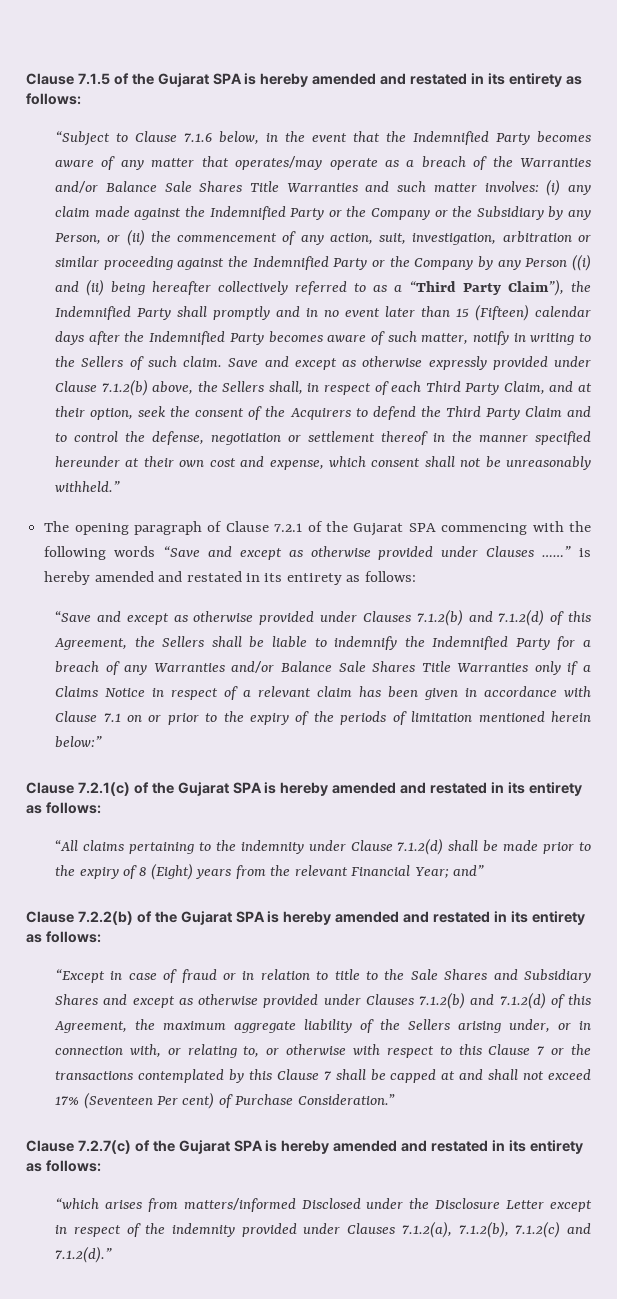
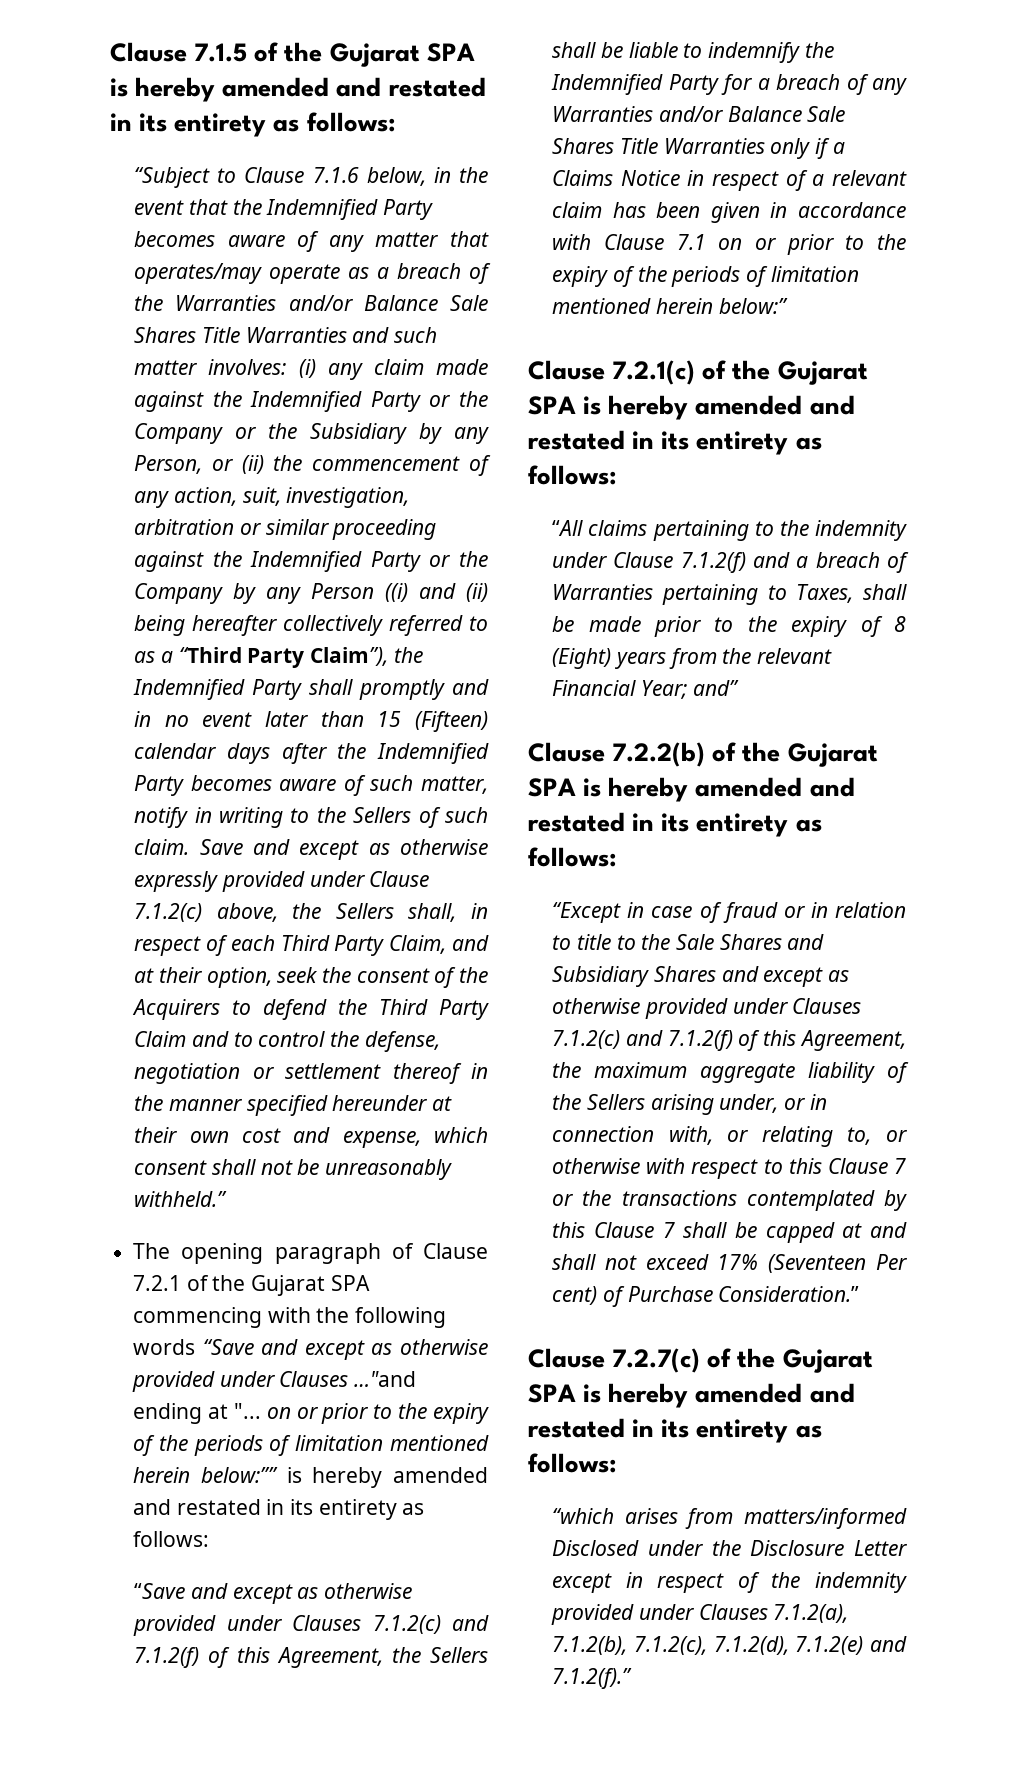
[101,379,148,396] 7.1.2(b) -> [134,903,203,922] 7.1.2(c)
[542,546,572,557] ……” -> [354,1371,417,1387] [133,1403,489,1424] [133,1435,489,1456] [133,1467,278,1483] …"and ending at "... on or prior to the expiry of the periods of limitation mentioned herein below:””
[416,609,545,626] 7.1.2(b) and 7.1.2(d) -> [372,1615,489,1634] [134,1647,200,1668] 7.1.2(c) and 7.1.2(f)
[397,838,444,855] 7.1.2(d) -> [680,552,909,573] [552,584,854,605] 7.1.2(f) and a breach of Warranties pertaining to Taxes,
[419,992,546,1009] 7.1.2(b) and 7.1.2(d) -> [552,1030,733,1051] 7.1.2(c) and 7.1.2(f)
[515,1221,591,1238] [55,1246,113,1263] 7.1.2(c) and 7.1.2(d).” -> [633,1636,907,1655] [552,1668,633,1689] 7.1.2(c), 7.1.2(d), 7.1.2(e) and 7.1.2(f).”

